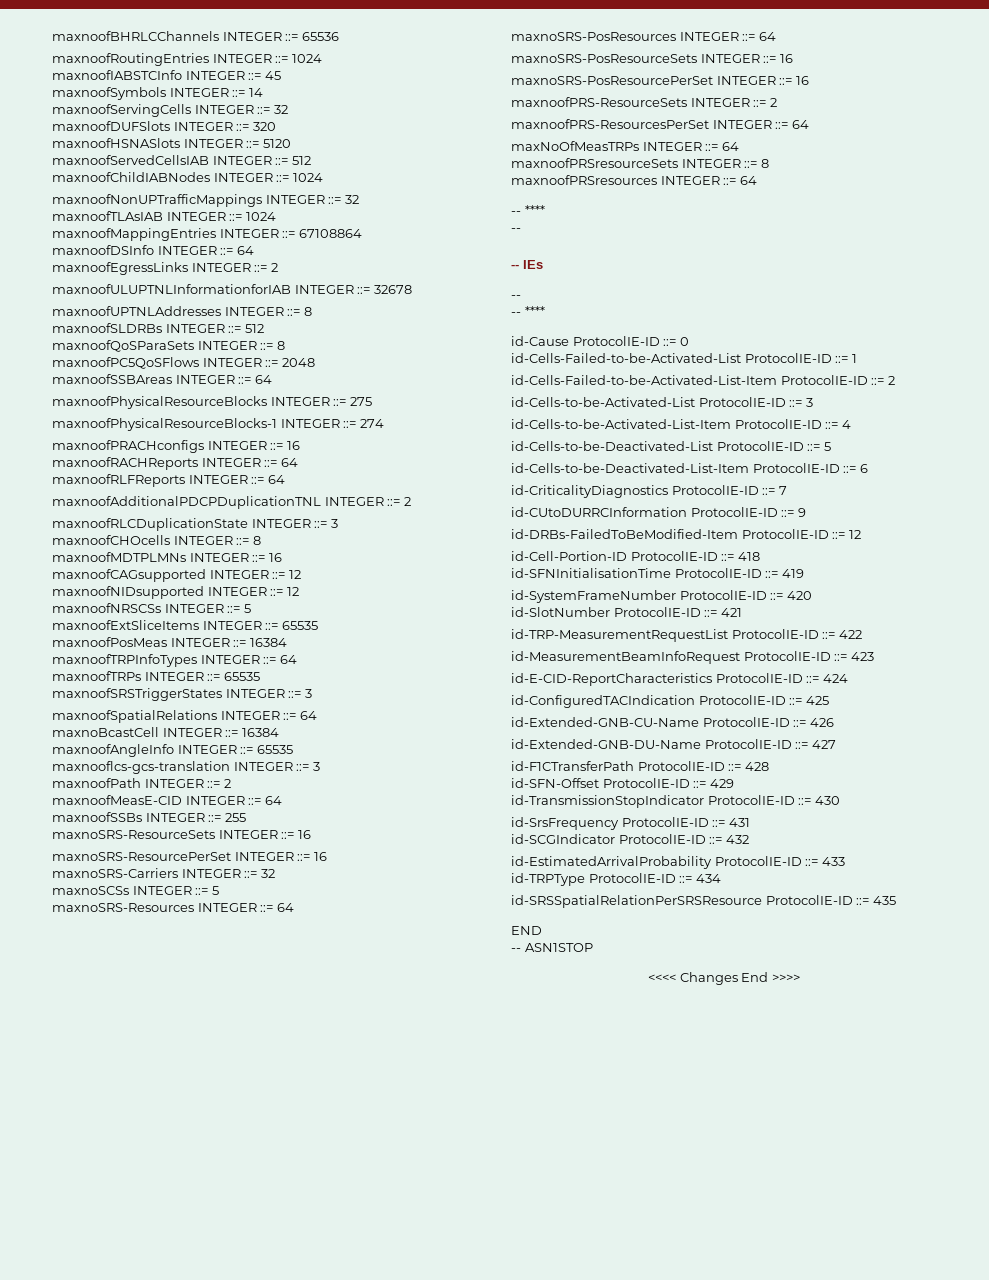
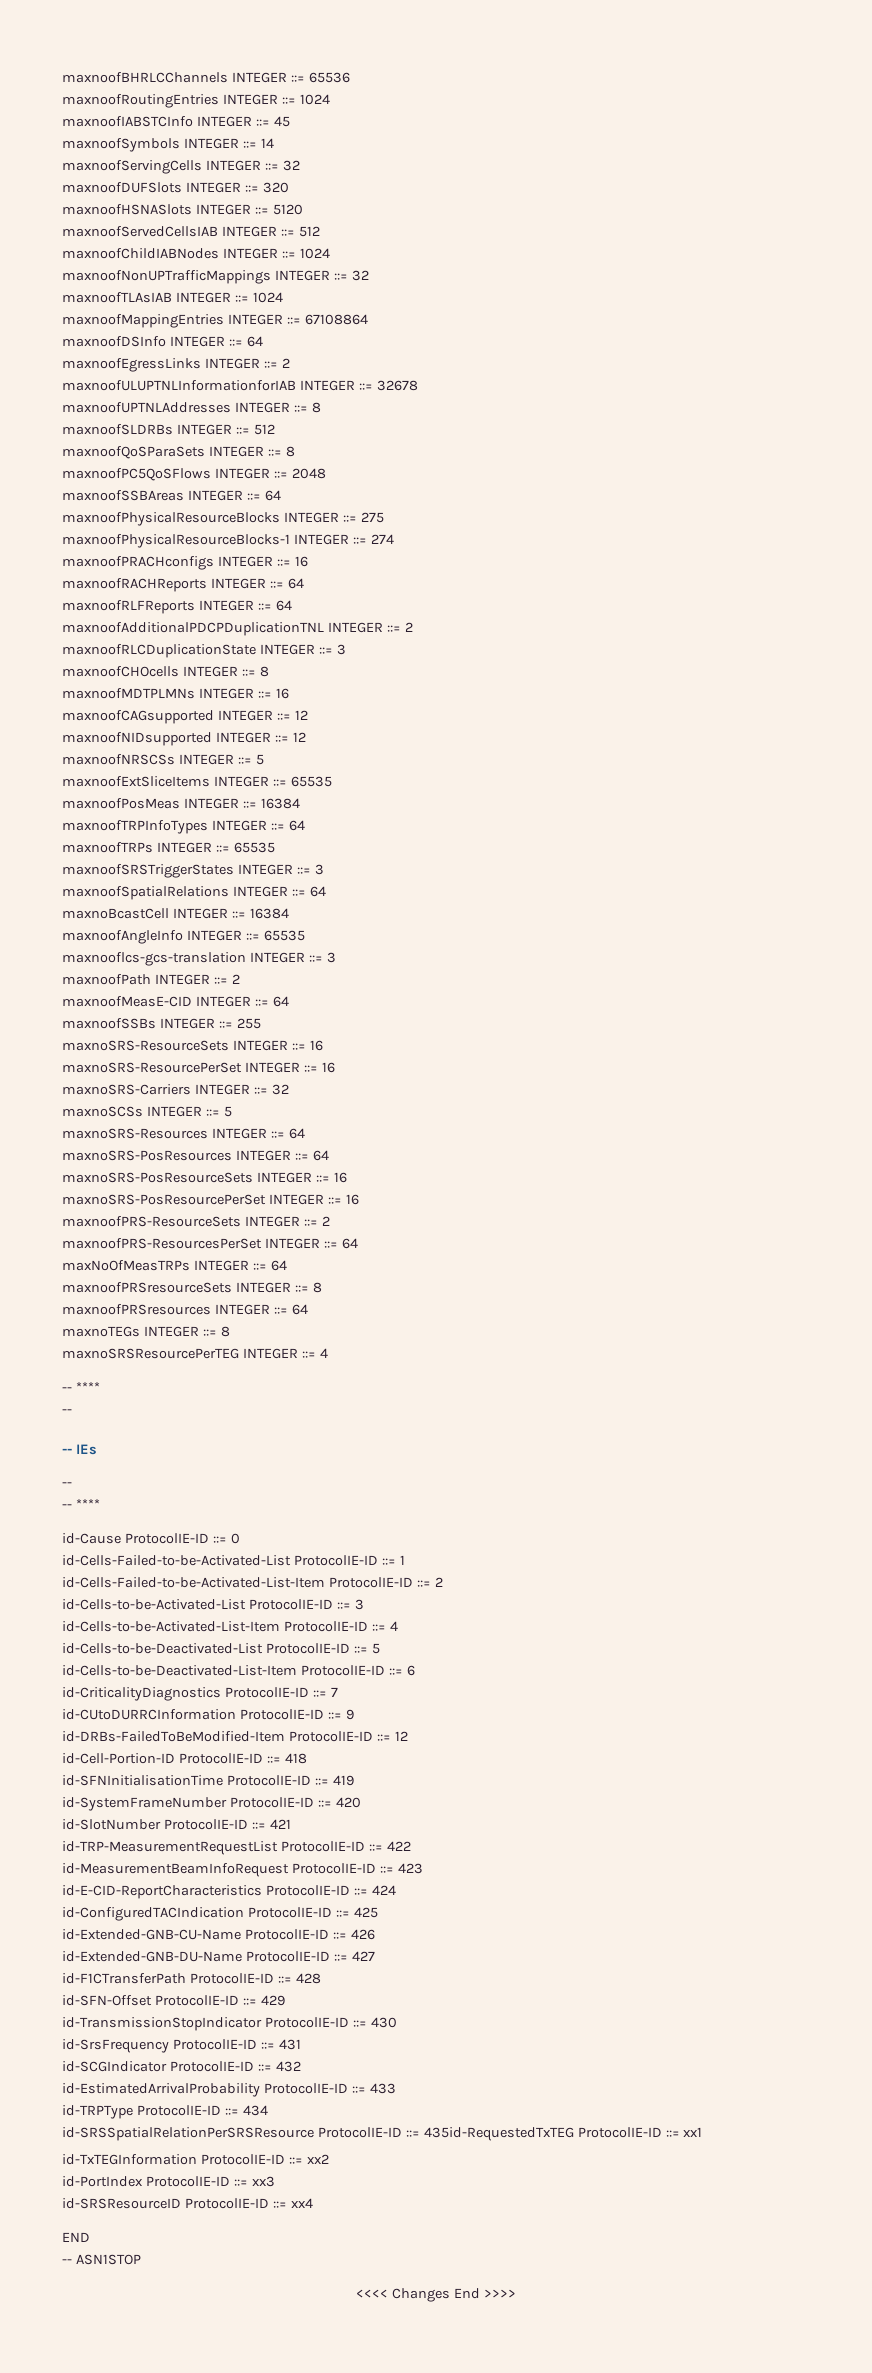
(757, 180) none -> [62,1326,230,1337] [62,1348,328,1359] // maxnoTEGs INTEGER ::= 8 // maxnoSRSResourcePerTEG INTEGER ::= 4
[872,896,896,905] 435 -> [423,2127,703,2141] [62,2154,329,2165] [62,2176,275,2187] [62,2198,313,2209] 435id-RequestedTxTEG ProtocolIE-ID ::= xx1 // id-TxTEGInformation ProtocolIE-ID ::= xx2 // id-PortIndex ProtocolIE-ID ::= xx3 // id-SRSResourceID ProtocolIE-ID ::= xx4

